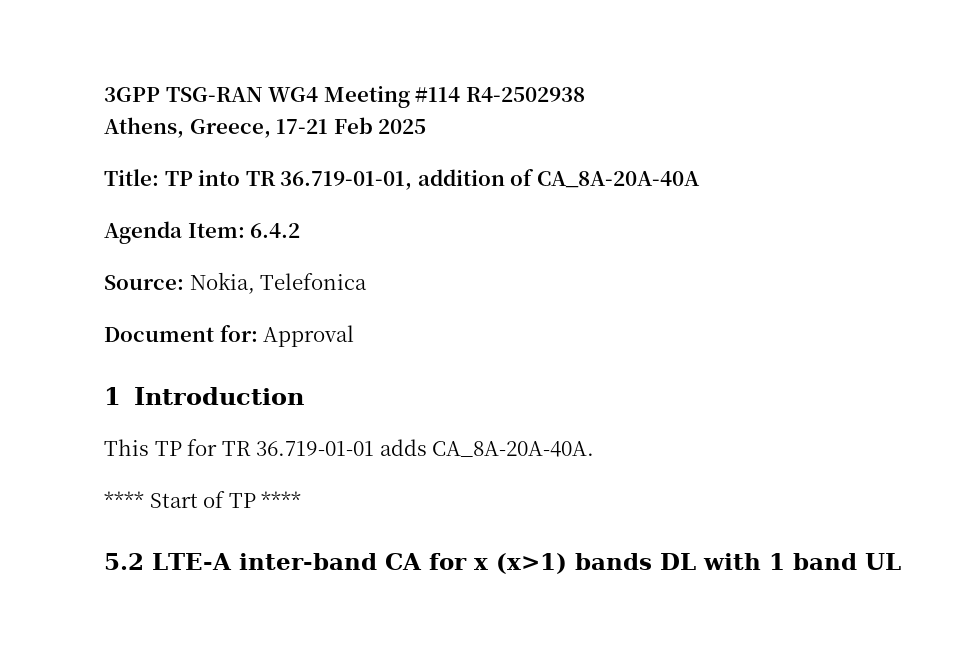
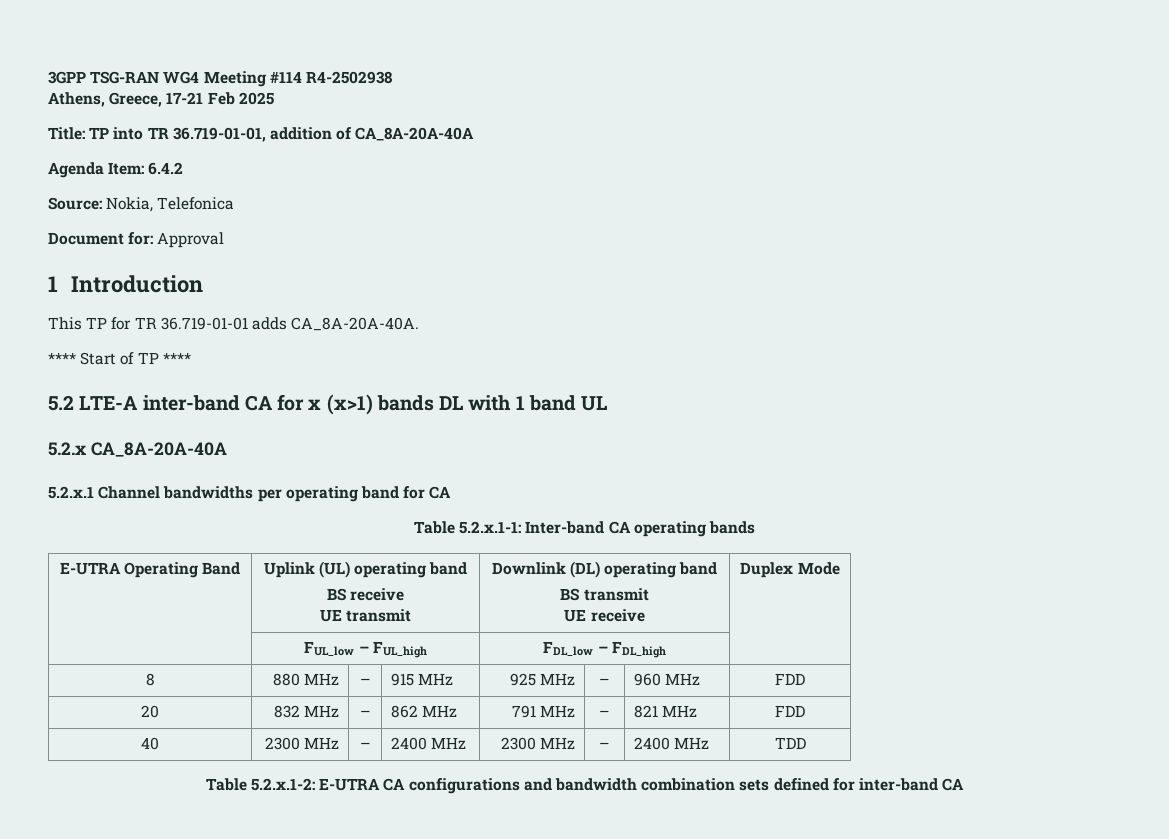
(901, 561) none -> [48,442,227,457] [48,486,452,502] [414,521,755,537] [59,562,241,578] [263,561,468,578] [326,588,405,601] [319,609,412,622] [491,561,718,578] [560,588,649,601] [564,609,645,622] [740,562,840,578] [304,641,427,658] [543,641,666,658] [145,673,155,686] [272,673,340,686] [359,678,371,685] [390,673,454,686] [509,673,576,686] [599,678,610,685] [633,673,701,686] [775,673,805,685] [141,705,159,718] [273,705,340,718] [359,710,371,717] [390,705,458,718] [511,705,576,718] [599,710,610,717] [633,705,698,718] [775,705,805,717] [141,737,159,750] [264,737,340,750] [359,742,371,749] [390,737,467,750] [500,737,576,750] [599,742,610,749] [633,737,710,750] [774,737,806,749] [205,778,965,794] // 5.2.x CA_8A-20A-40A // 5.2.x.1 Channel bandwidths per operating band for CA // Table 5.2.x.1-1: Inter-band CA operating bands // E-UTRA Operating Band | Uplink (UL) operating band // BS receive // UE transmit | Downlink (DL) operating band // BS transmit // UE receive | Duplex Mode // | FUL_low – FUL_high | FDL_low – FDL_high | // 8 | 880 MHz | – | 915 MHz | 925 MHz | – | 960 MHz | FDD // 20 | 832 MHz | – | 862 MHz | 791 MHz | – | 821 MHz | FDD // 40 | 2300 MHz | – | 2400 MHz | 2300 MHz | – | 2400 MHz | TDD // Table 5.2.x.1-2: E-UTRA CA configurations and bandwidth combination sets defined for inter-band CA

